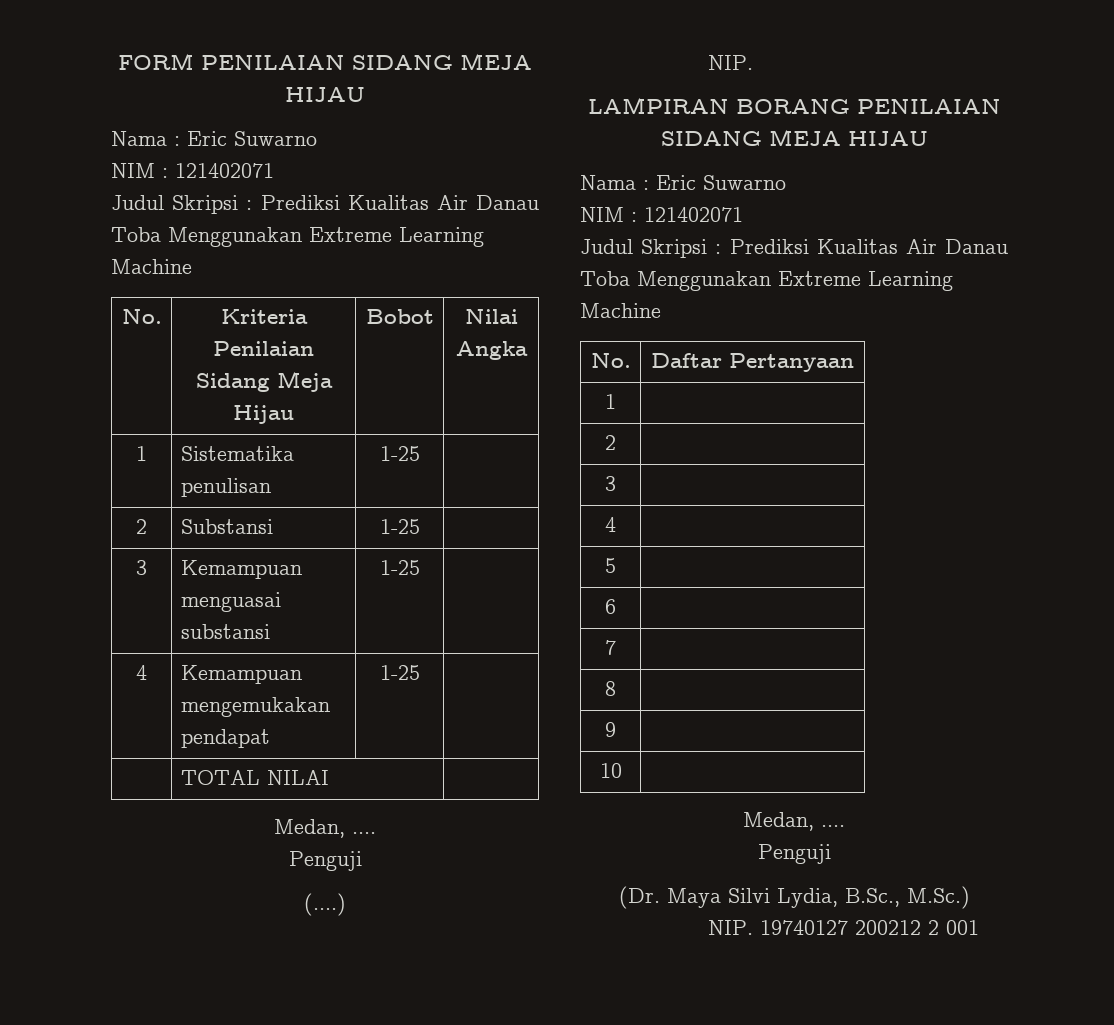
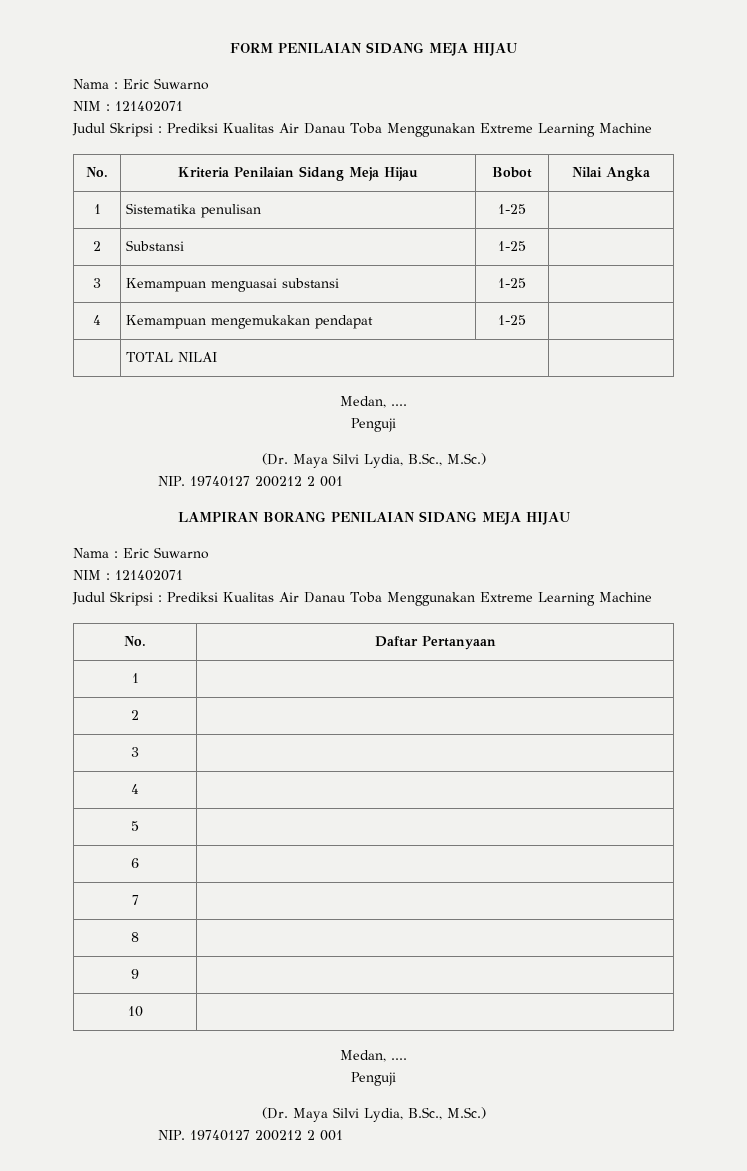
[304,893,346,916] [708,55,754,70] (....) // NIP. -> [261,453,486,468] [158,476,344,487] (Dr. Maya Silvi Lydia, B.Sc., M.Sc.) // NIP. 19740127 200212 2 001

